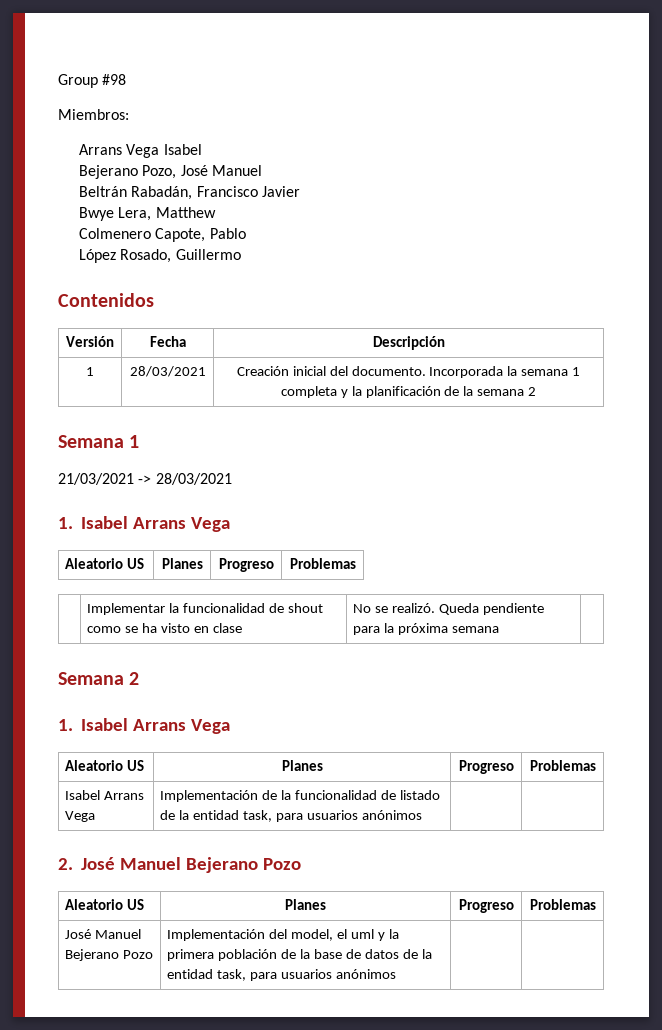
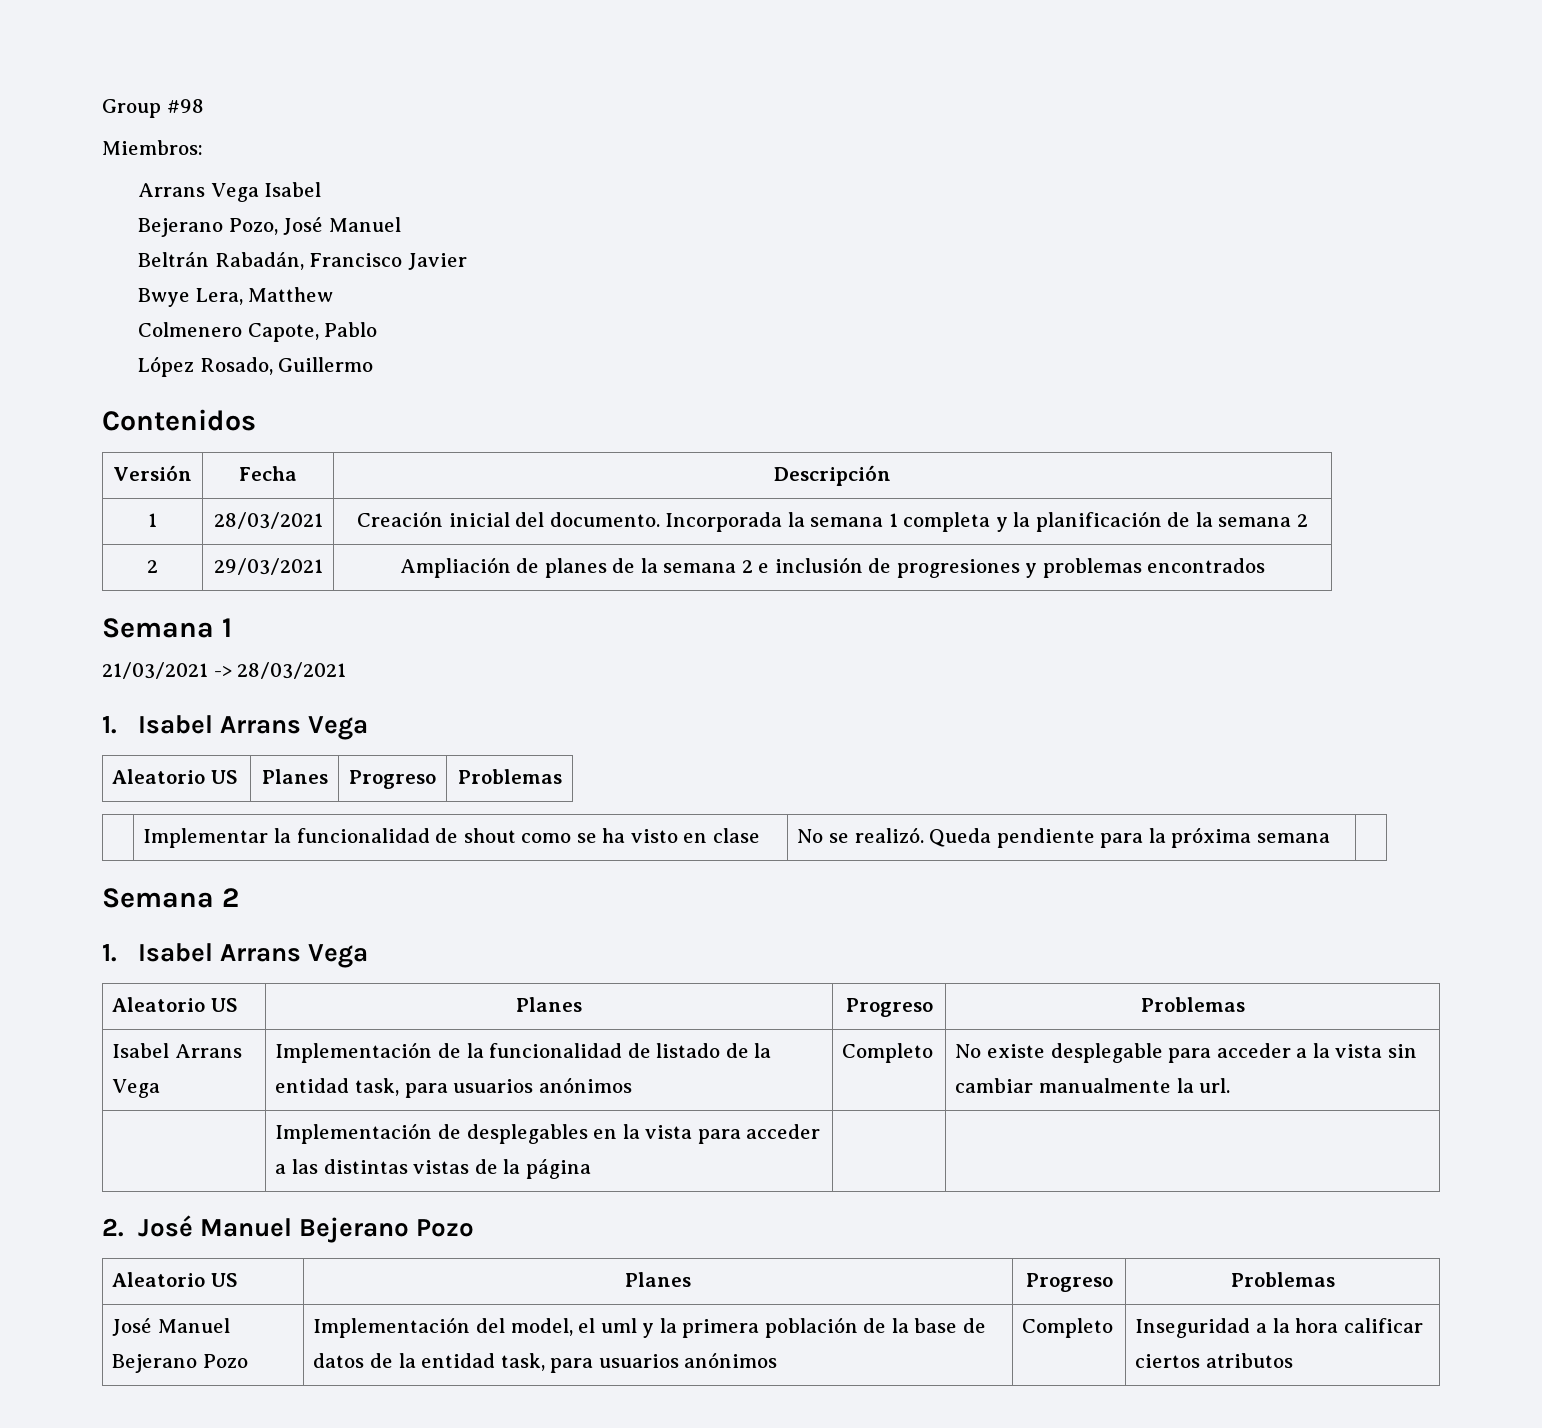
(537, 391) none -> [147,560,158,573] [213,558,323,575] [399,557,1266,578] // 2 | 29/03/2021 | Ampliación de planes de la semana 2 e inclusión de progresiones y problemas encontrados
(422, 815) none -> [842,1043,934,1063] [955,1043,1417,1063] [955,1078,1231,1093] [275,1123,821,1144] [275,1159,591,1179] | Completo | No existe desplegable para acceder a la vista sin cambiar manualmente la url. // | Implementación de desplegables en la vista para acceder a las distintas vistas de la página
(397, 974) | -> [1022,1318,1114,1338] [1135,1318,1423,1338] [1135,1353,1294,1368] Completo | Inseguridad a la hora calificar ciertos atributos

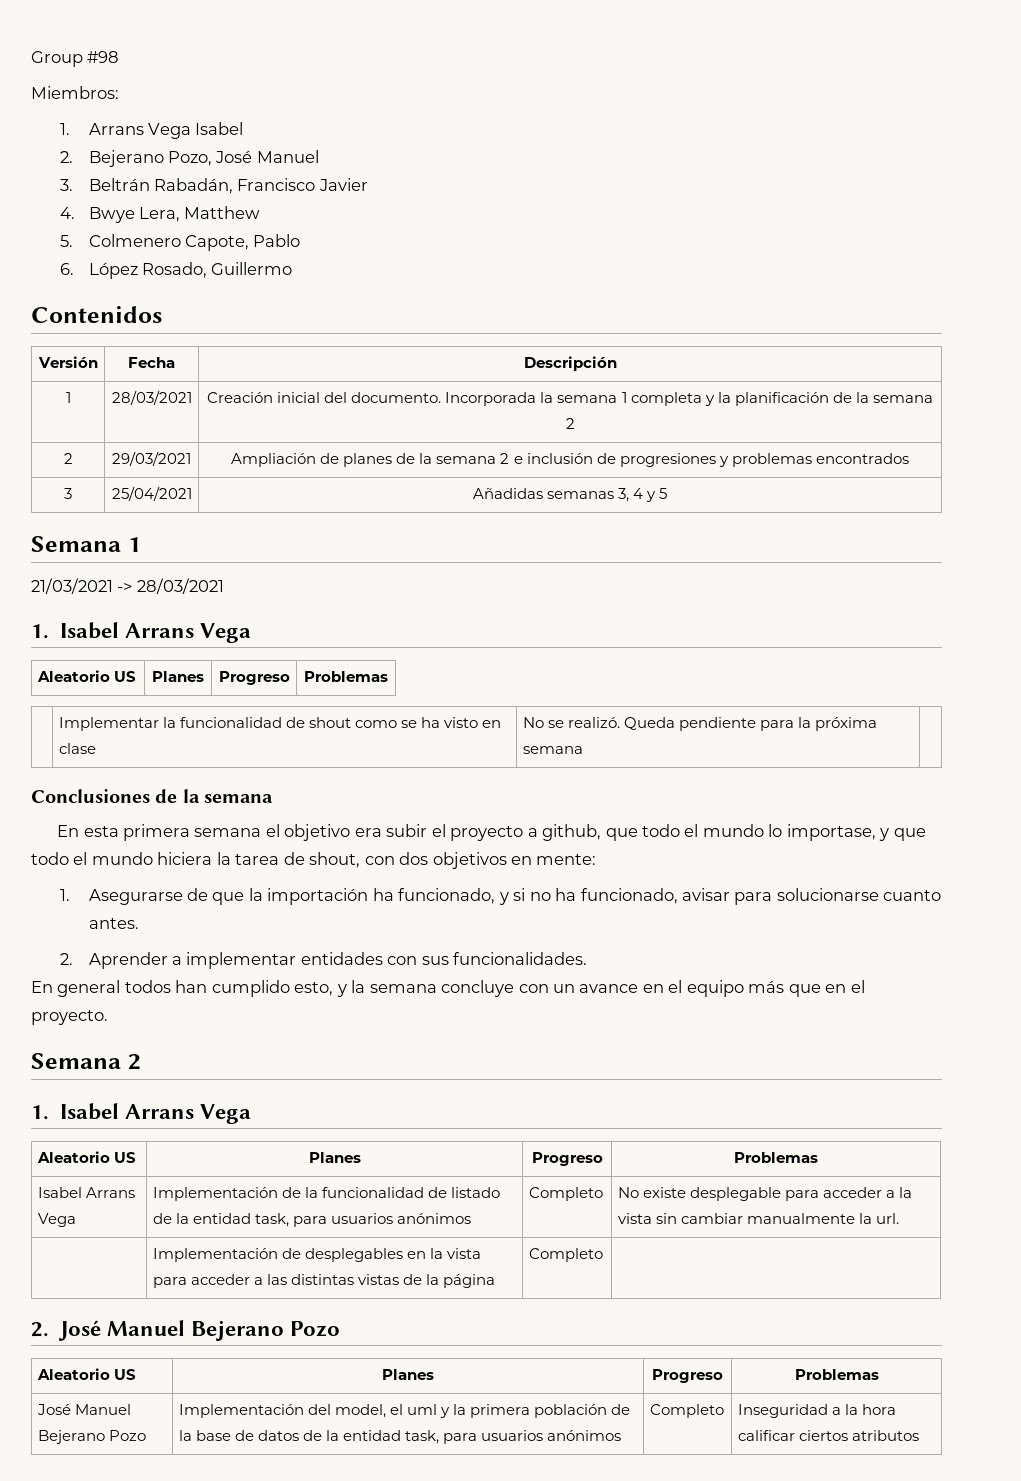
(203, 147) none -> [59,123,70,135] 1.
(322, 189) none -> [59,151,73,163] 2.
(401, 224) none -> [59,179,73,191] 3.
(467, 261) none -> [59,207,75,219] 4.
(334, 294) none -> [59,235,73,247] 5.
(378, 329) none -> [59,263,74,275] 6.
(1266, 565) none -> [64,488,72,499] [111,486,192,501] [472,488,668,502] // 3 | 25/04/2021 | Añadidas semanas 3, 4 y 5
(1330, 838) none -> [31,789,274,803] [57,824,926,841] [31,852,597,869] [59,888,942,905] [88,918,139,929] [59,952,588,969] [31,980,865,997] [31,1010,108,1025] // Conclusiones de la semana // En esta primera semana el objetivo era subir el proyecto a github, que todo el mundo lo importase, y que todo el mundo hiciera la tarea de shout, con dos objetivos en mente: // 1. Asegurarse de que la importación ha funcionado, y si no ha funcionado, avisar para solucionarse cuanto antes. // 2. Aprender a implementar entidades con sus funcionalidades. // En general todos han cumplido esto, y la semana concluye con un avance en el equipo más que en el proyecto.
(591, 1169) none -> [528,1248,603,1262] Completo

